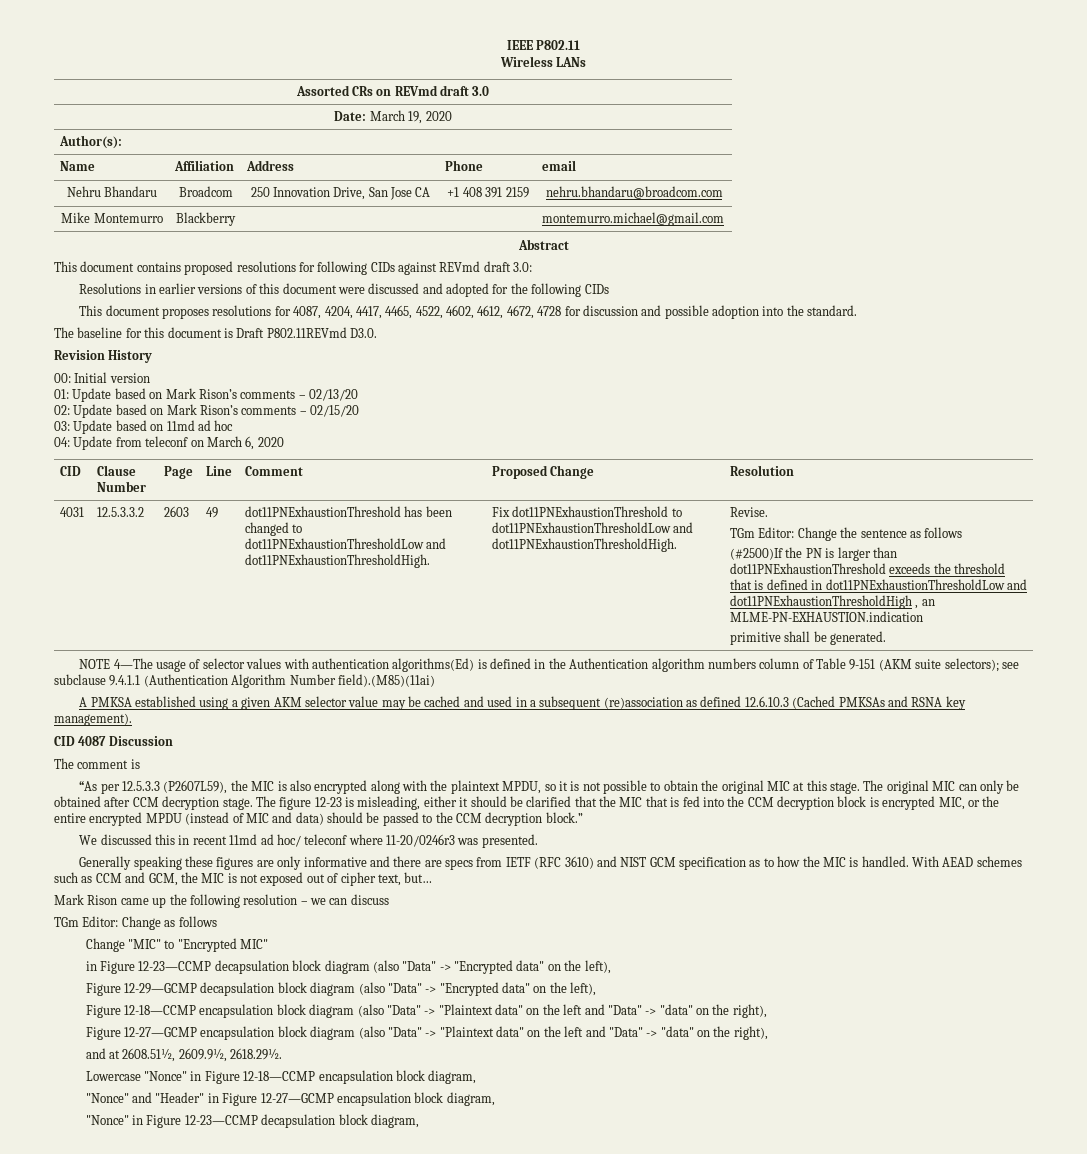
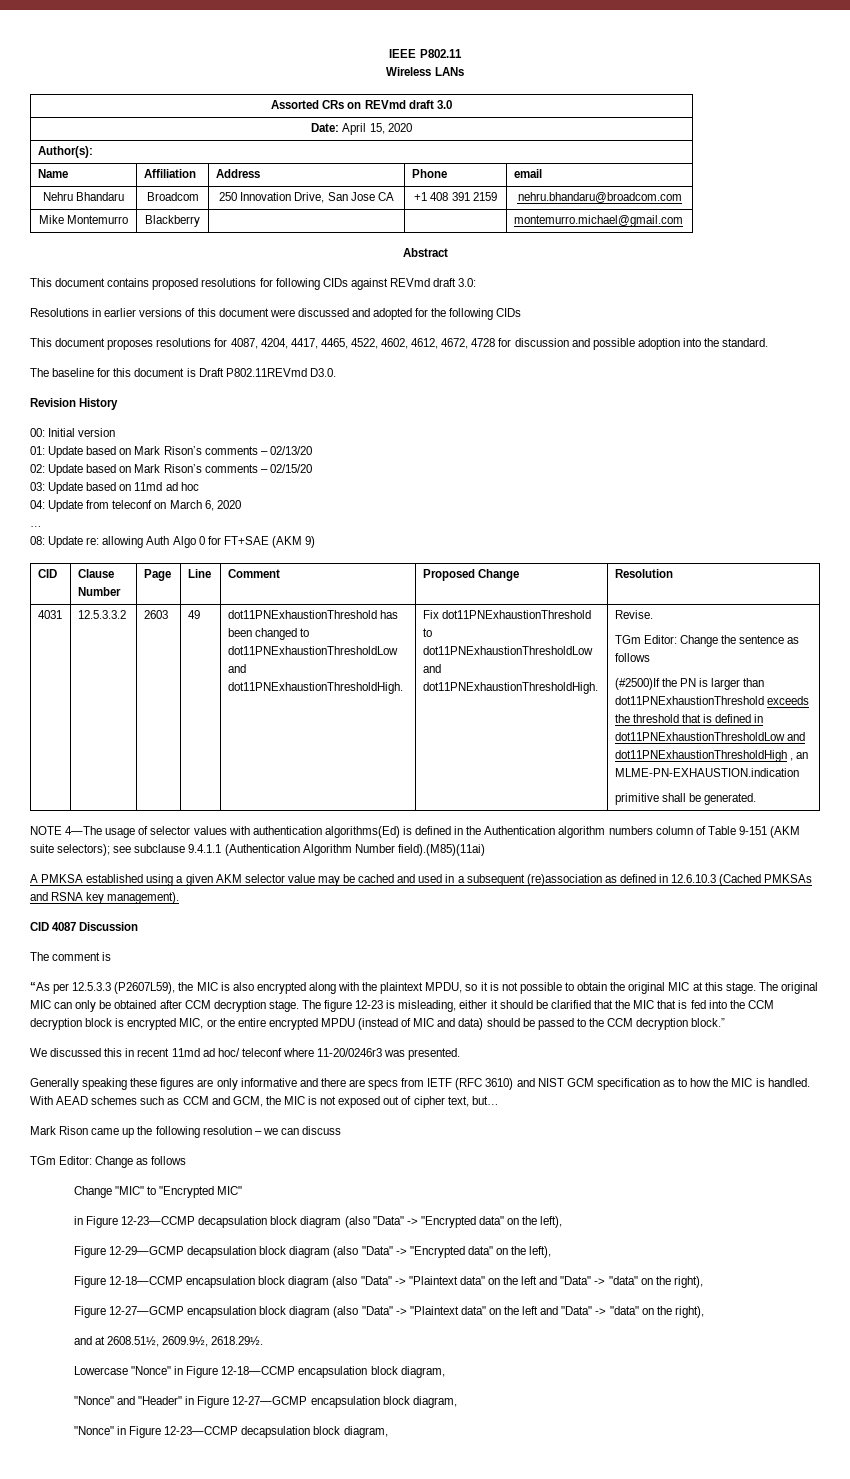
[369,110,423,124] March 19, -> [342,123,385,135] April 15,
(284, 442) none -> [30,526,42,527] [30,536,316,548] // … // 08: Update re: allowing Auth Algo 0 for FT+SAE (AKM 9)
(742, 701) none -> [659,874,669,883] in

